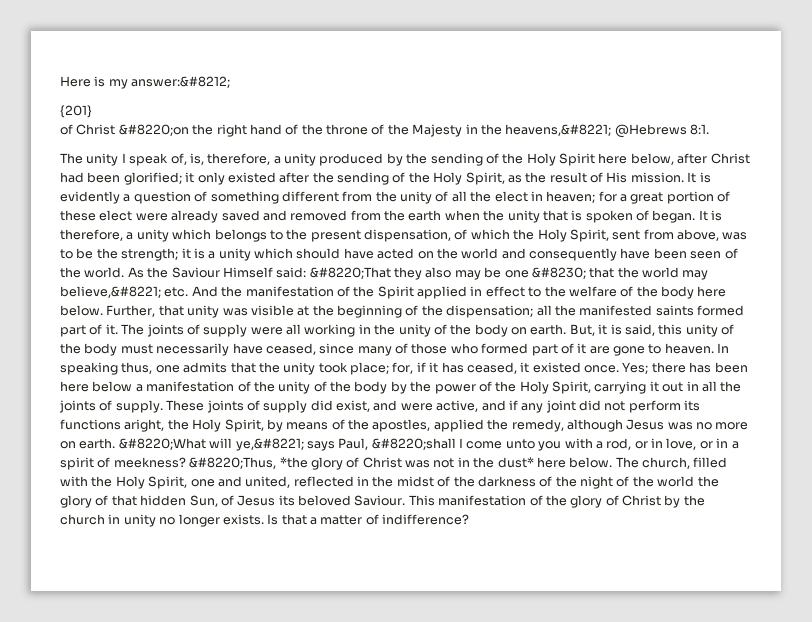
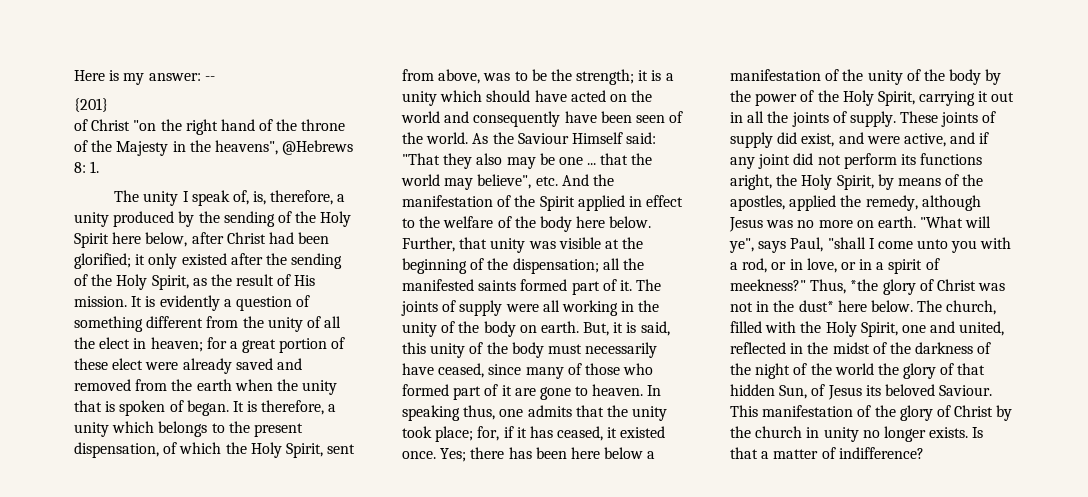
[131,76,231,88] answer:&#8212; -> [148,73,215,81] answer: --
[118,124,189,136] &#8220;on -> [133,120,157,131] "on
[505,124,709,138] heavens,&#8221; @Hebrews 8:1. -> [214,140,354,155] [74,161,100,173] heavens", @Hebrews 8: 1.
[309,267,391,279] &#8220;That -> [402,153,440,165] "That
[531,267,586,279] &#8230; -> [587,163,597,165] ...
[60,286,161,298] believe,&#8221; -> [477,174,532,189] believe",
[118,438,304,451] &#8220;What will ye,&#8221; -> [920,216,992,228] [729,238,754,253] "What will ye",
[371,438,456,450] &#8220;shall -> [827,237,866,249] "shall
[113,457,277,469] meekness? &#8220;Thus, -> [730,279,847,294] meekness?" Thus,

